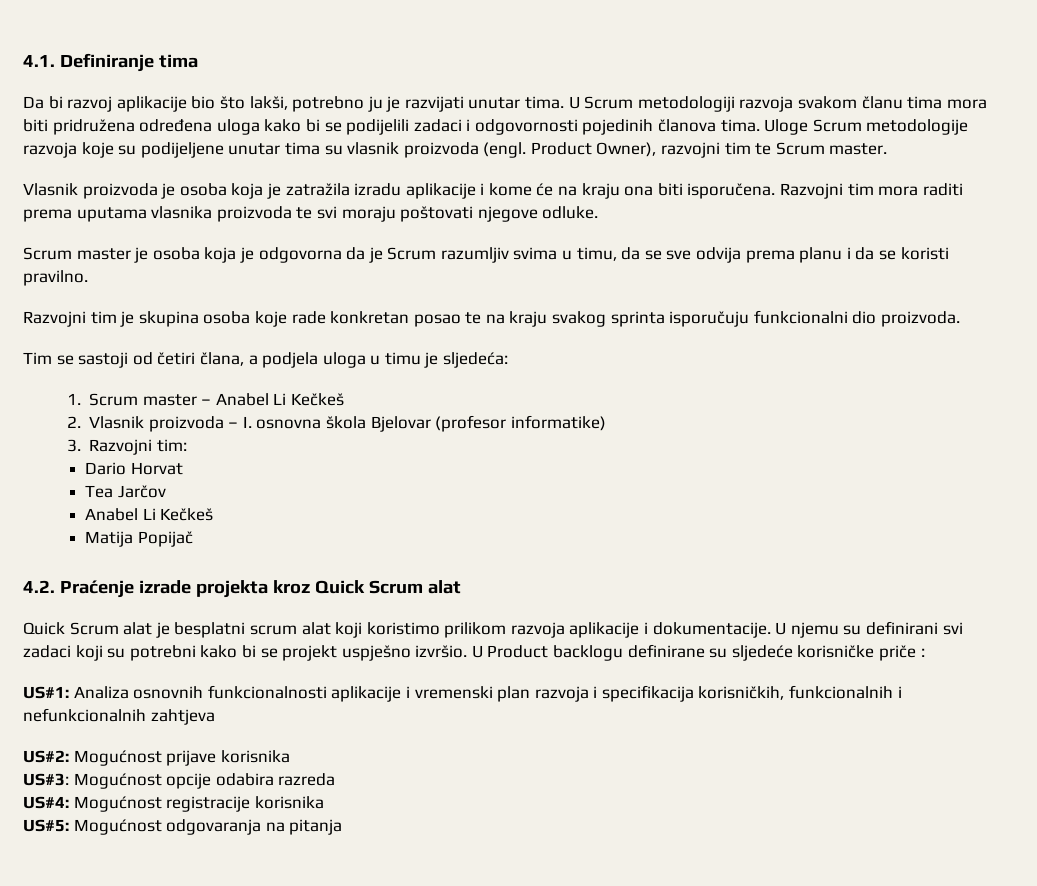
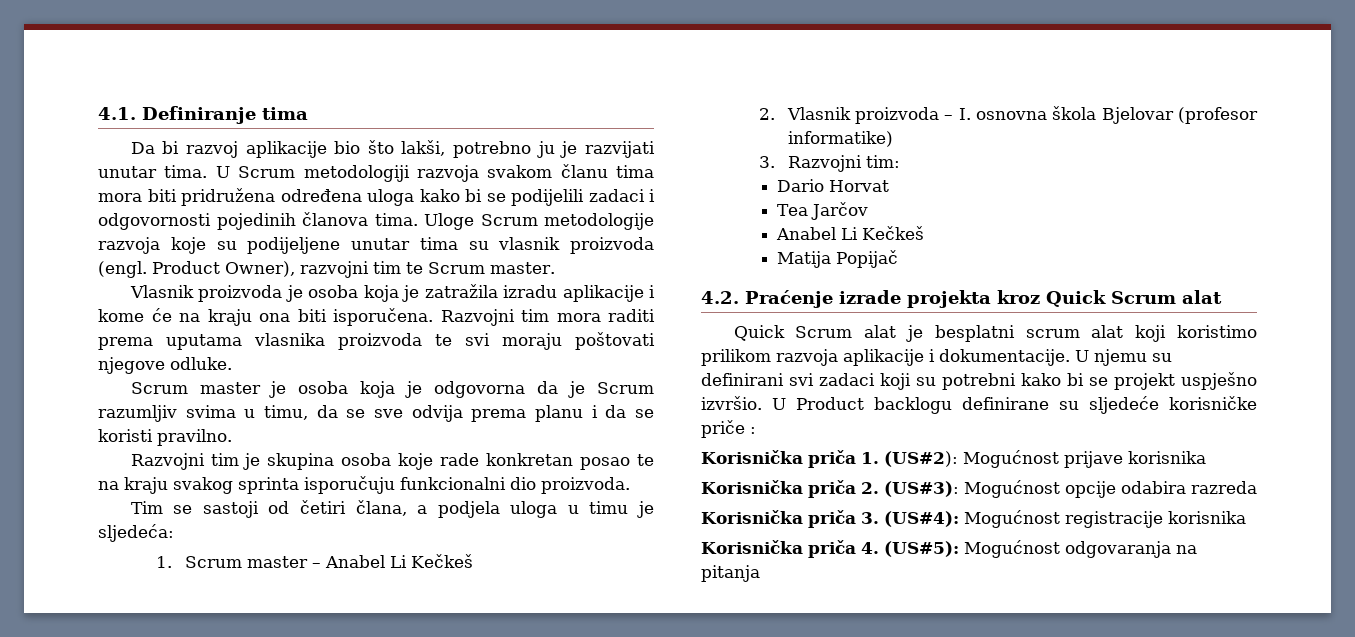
[23,685,902,702] [23,708,215,725] [23,750,69,763] US#1: Analiza osnovnih funkcionalnosti aplikacije i vremenski plan razvoja i specifikacija korisničkih, funkcionalnih i nefunkcionalnih zahtjeva // US#2: -> [701,450,958,468] Korisnička priča 1. (US#2):
[23,773,69,786] US#3: -> [701,480,959,498] Korisnička priča 2. (US#3):
[23,796,69,809] US#4: -> [701,510,959,528] Korisnička priča 3. (US#4):
[23,819,69,832] US#5: -> [701,540,959,558] Korisnička priča 4. (US#5):

